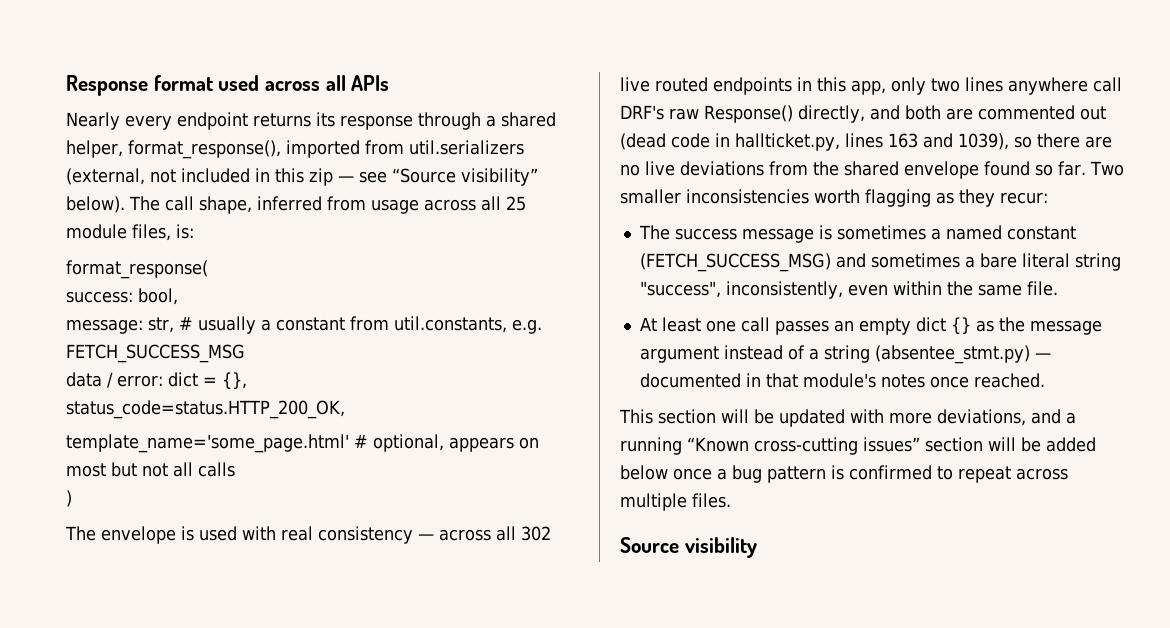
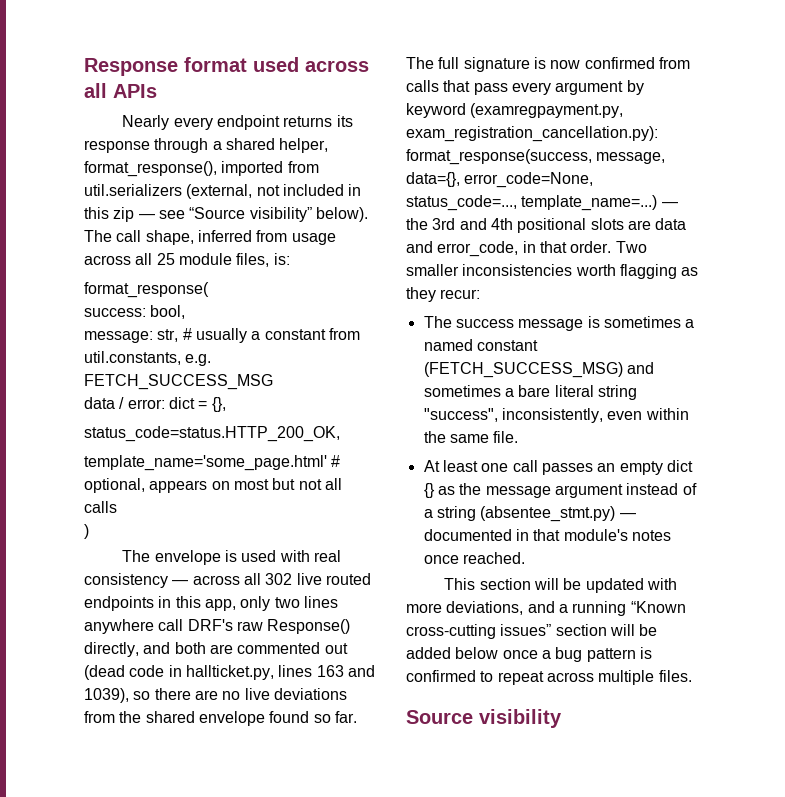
(1086, 168) none -> [406,57,690,72] [406,80,644,95] [406,103,624,118] [406,126,658,142] [406,149,666,165] [406,172,594,188] [406,195,678,211] [406,218,687,233] [406,241,612,257] The full signature is now confirmed from calls that pass every argument by keyword (examregpayment.py, exam_registration_cancellation.py): format_response(success, message, data={}, error_code=None, status_code=..., template_name=...) — the 3rd and 4th positional slots are data and error_code, in that order.

